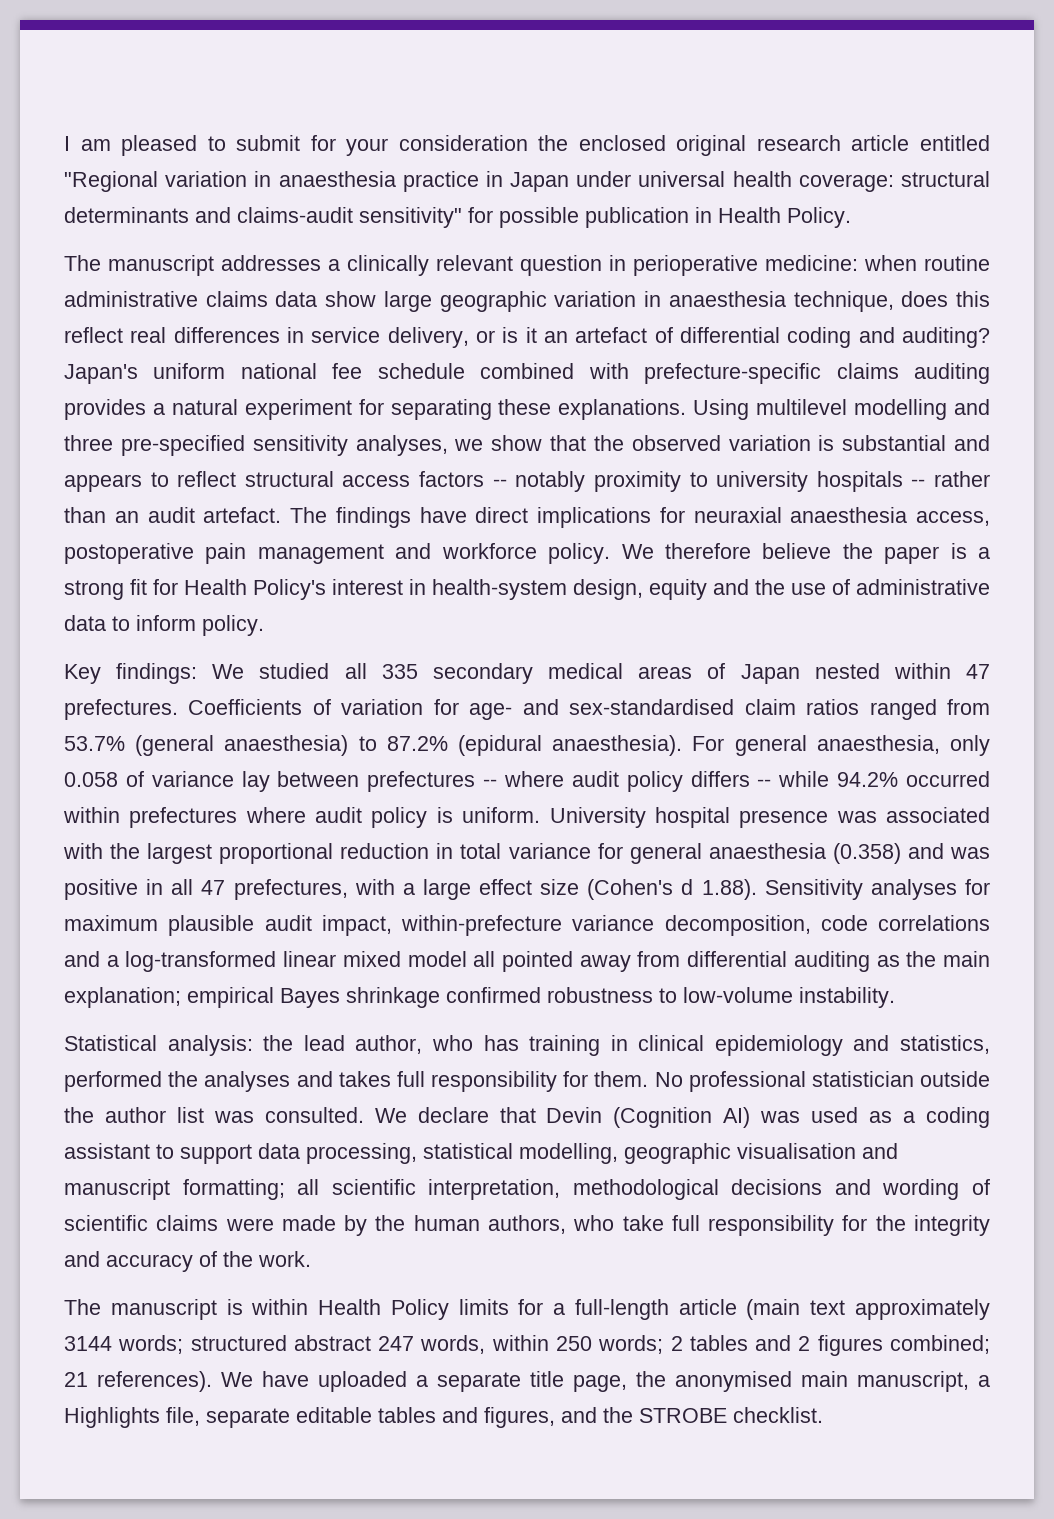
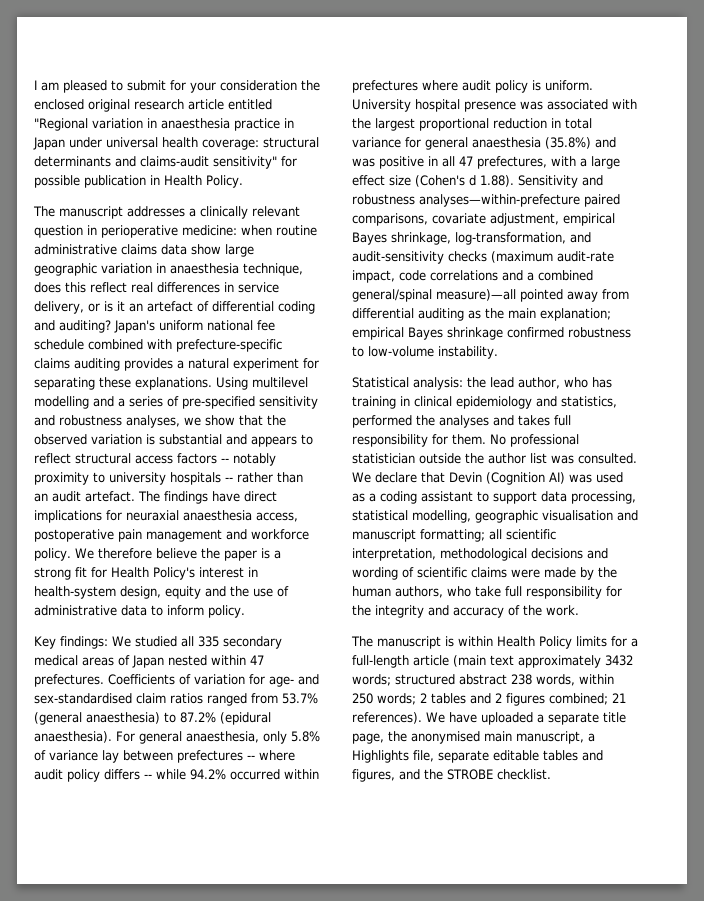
[64,435,348,456] three pre-specified sensitivity -> [118,396,318,409] [34,415,122,426] a series of pre-specified sensitivity and robustness
[64,772,118,787] 0.058 -> [291,731,320,742] 5.8%
[832,843,901,864] (0.358) -> [545,137,591,149] (35.8%)
[870,879,990,900] [64,915,990,936] [64,951,496,972] analyses for maximum plausible audit impact, within-prefecture variance decomposition, code correlations and a log-transformed linear mixed model all -> [582,175,603,186] [352,194,620,207] [352,213,615,226] [352,232,591,245] [352,251,614,264] [352,270,593,283] [352,289,516,302] and robustness analyses—within-prefecture paired comparisons, covariate adjustment, empirical Bayes shrinkage, log-transformation, and audit-sensitivity checks (maximum audit-rate impact, code correlations and a combined general/spinal measure)—all
[64,1336,112,1351] 3144 -> [605,655,633,666] 3432
[378,1336,415,1351] 247 -> [511,674,532,685] 238

